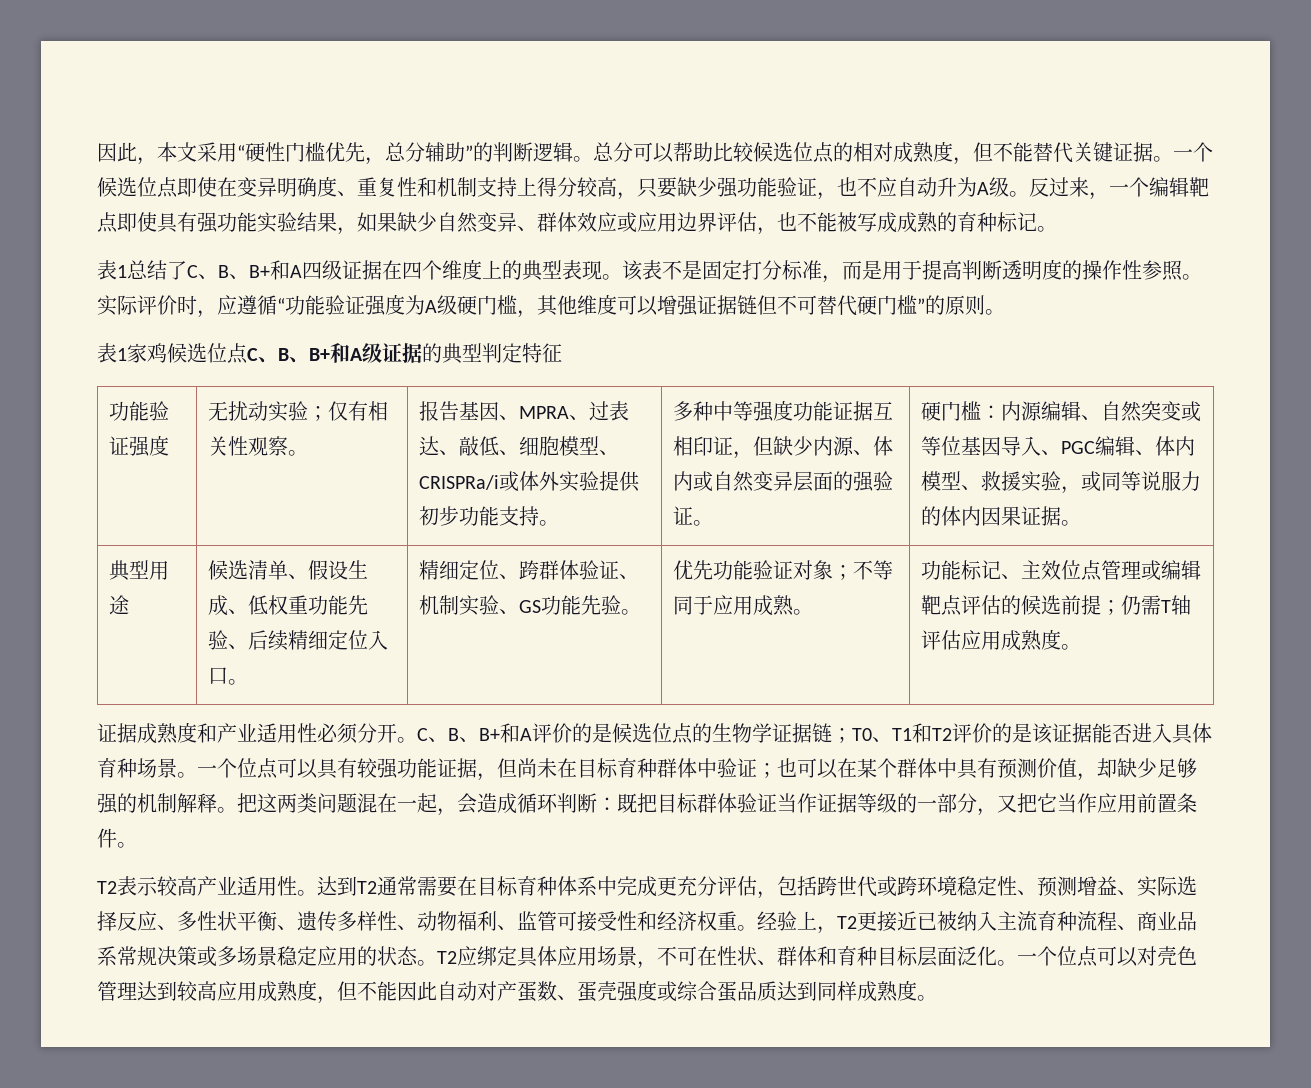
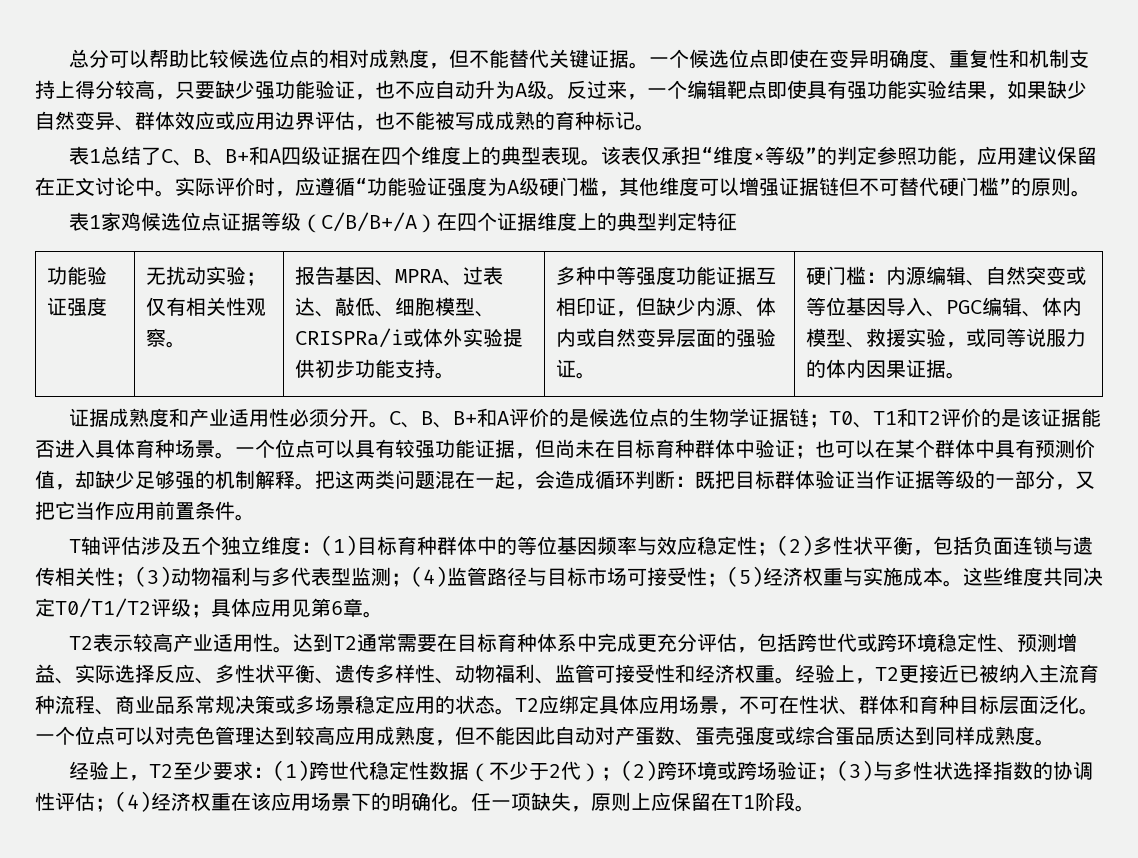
[97,142,593,165] 因此，本文采用“硬性门槛优先，总分辅助”的判断逻辑。 -> (68, 58) none
[662,259,1183,283] 不是固定打分标准，而是用于提高判断透明度的操作性参照 -> [640,146,1097,166] [35,177,155,196] 仅承担“维度×等级”的判定参照功能，应用建议保留在正文讨论中
[247,343,422,363] C、B、B+和A级证据 -> [220,212,597,233] 证据等级（C/B/B+/A）在四个证据维度上
[108,560,169,581] [108,595,129,615] [207,560,368,580] [207,595,368,616] [207,630,388,651] [207,667,248,685] [418,560,639,580] [418,595,641,616] [672,560,893,580] [672,595,813,616] [920,560,1201,581] [920,595,1191,616] [920,629,1081,651] // 典型用途 | 候选清单、假设生成、低权重功能先验、后续精细定位入口。 | 精细定位、跨群体验证、机制实验、GS功能先验。 | 优先功能验证对象；不等同于应用成熟。 | 功能标记、主效位点管理或编辑靶点评估的候选前提；仍需T轴评估应用成熟度。 -> (966, 375) none
(137, 845) none -> [68,535,1093,556] [35,566,1103,587] [35,598,383,618] // T轴评估涉及五个独立维度：(1)目标育种群体中的等位基因频率与效应稳定性；(2)多性状平衡，包括负面连锁与遗传相关性；(3)动物福利与多代表型监测；(4)监管路径与目标市场可接受性；(5)经济权重与实施成本。这些维度共同决定T0/T1/T2评级；具体应用见第6章。
(937, 998) none -> [68,760,1093,782] [35,791,815,812] // 经验上，T2至少要求：(1)跨世代稳定性数据（不少于2代）；(2)跨环境或跨场验证；(3)与多性状选择指数的协调性评估；(4)经济权重在该应用场景下的明确化。任一项缺失，原则上应保留在T1阶段。

